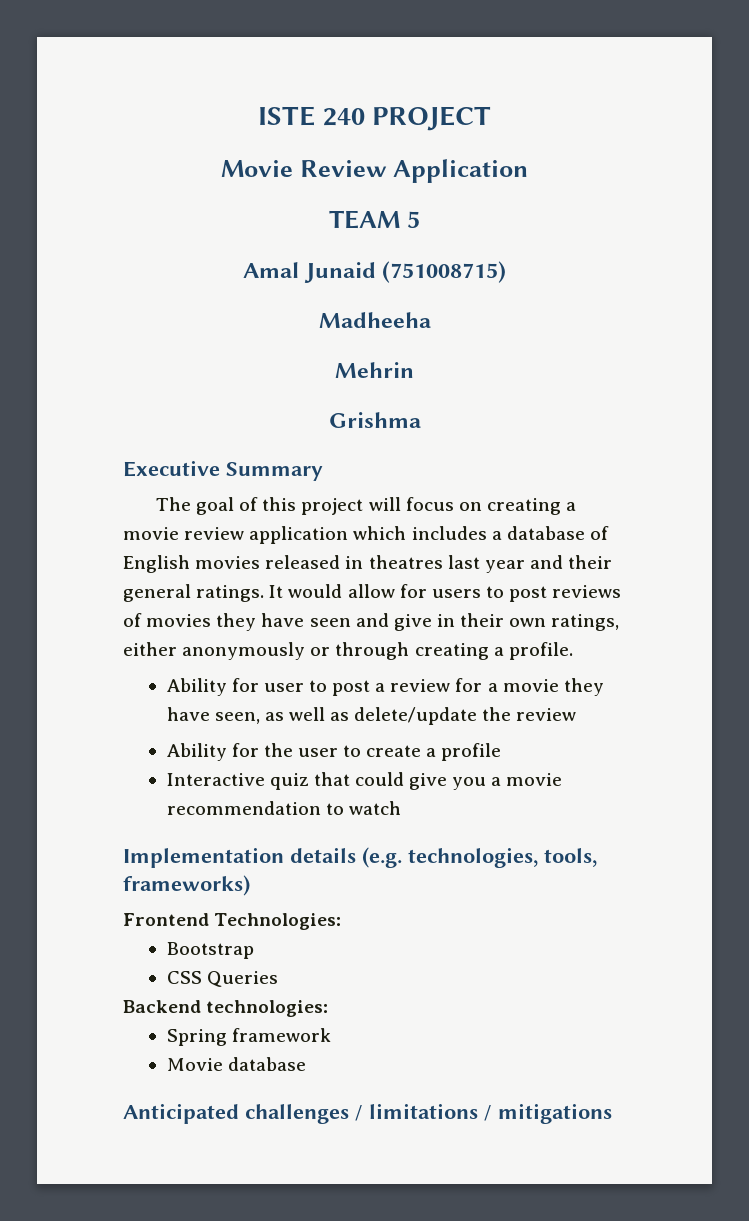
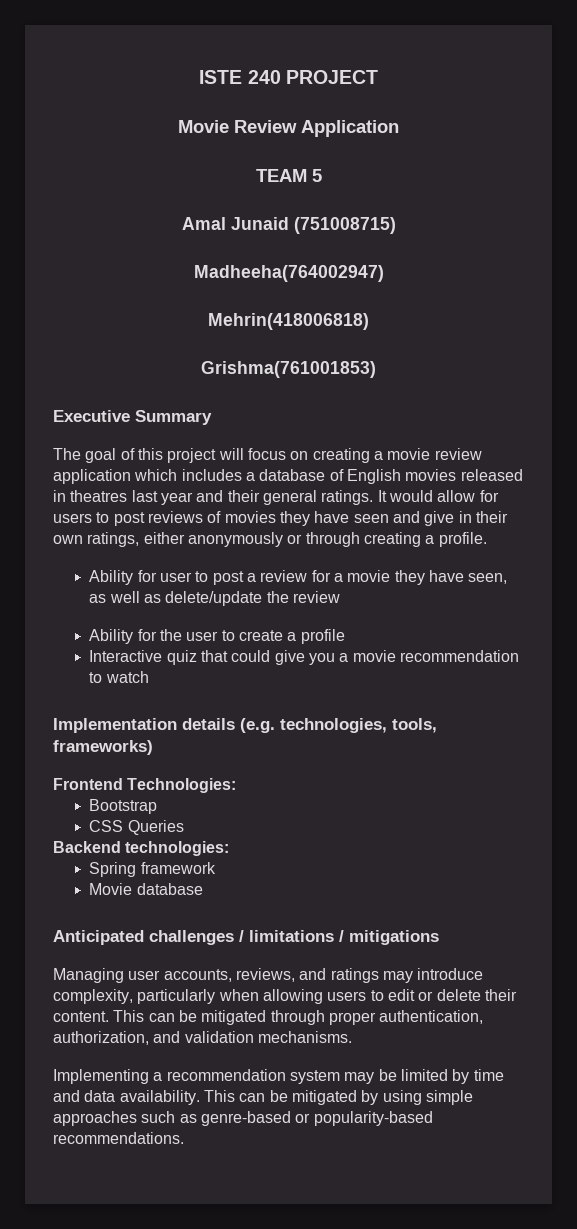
[318,312,431,328] [335,362,414,378] [328,412,421,428] Madheeha // Mehrin // Grishma -> [193,265,384,282] [208,313,369,330] [201,361,376,378] Madheeha(764002947) // Mehrin(418006818) // Grishma(761001853)
(612, 1113) none -> [53,968,484,983] [53,989,517,1004] [53,1010,484,1025] [53,1031,352,1045] [53,1069,504,1084] [53,1090,473,1105] [53,1111,433,1126] [53,1132,184,1144] // Managing user accounts, reviews, and ratings may introduce complexity, particularly when allowing users to edit or delete their content. This can be mitigated through proper authentication, authorization, and validation mechanisms. // Implementing a recommendation system may be limited by time and data availability. This can be mitigated by using simple approaches such as genre-based or popularity-based recommendations.

